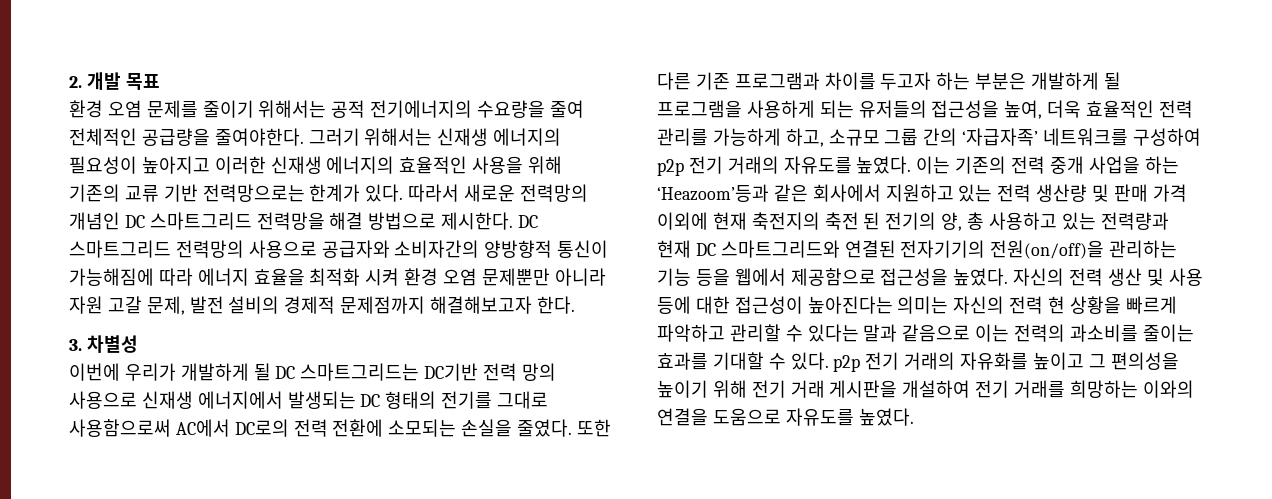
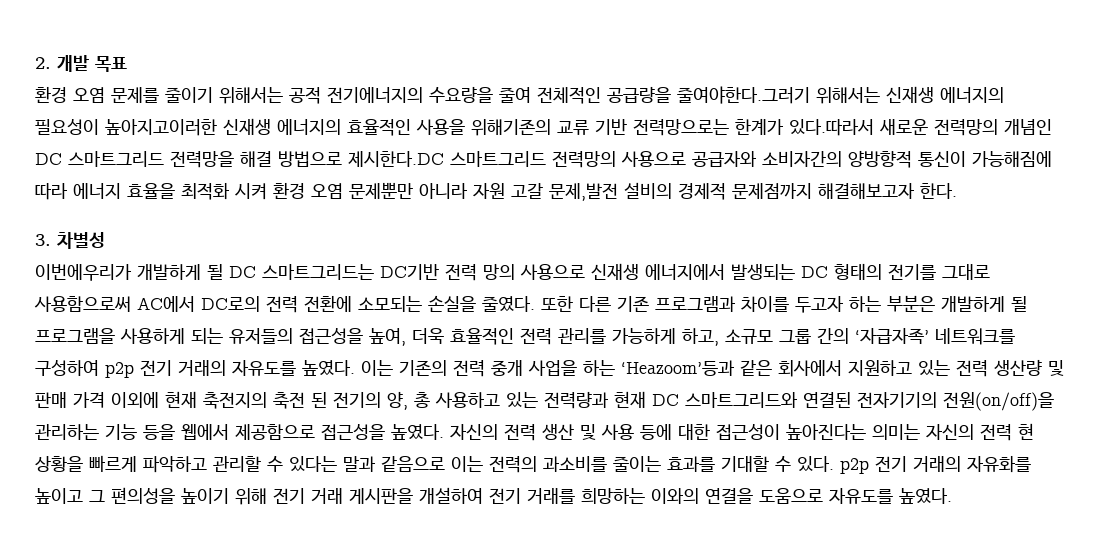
[214,128,360,146] 줄여야한다. 그러기 -> [677,86,810,104] 줄여야한다.그러기
[141,156,266,174] 높아지고 이러한 -> [105,119,217,136] 높아지고이러한
[528,156,563,174] [69,184,120,202] 위해 기존의 -> [471,119,551,136] 위해기존의
[365,184,460,202] 있다. 따라서 -> [789,119,874,136] 있다.따라서
[441,212,539,230] 제시한다. DC -> [348,151,444,167] 제시한다.DC
[146,296,224,315] 문제, 발전 -> [549,183,618,201] 문제,발전
[69,363,176,381] 이번에 우리가 -> [35,264,132,281] 이번에우리가

